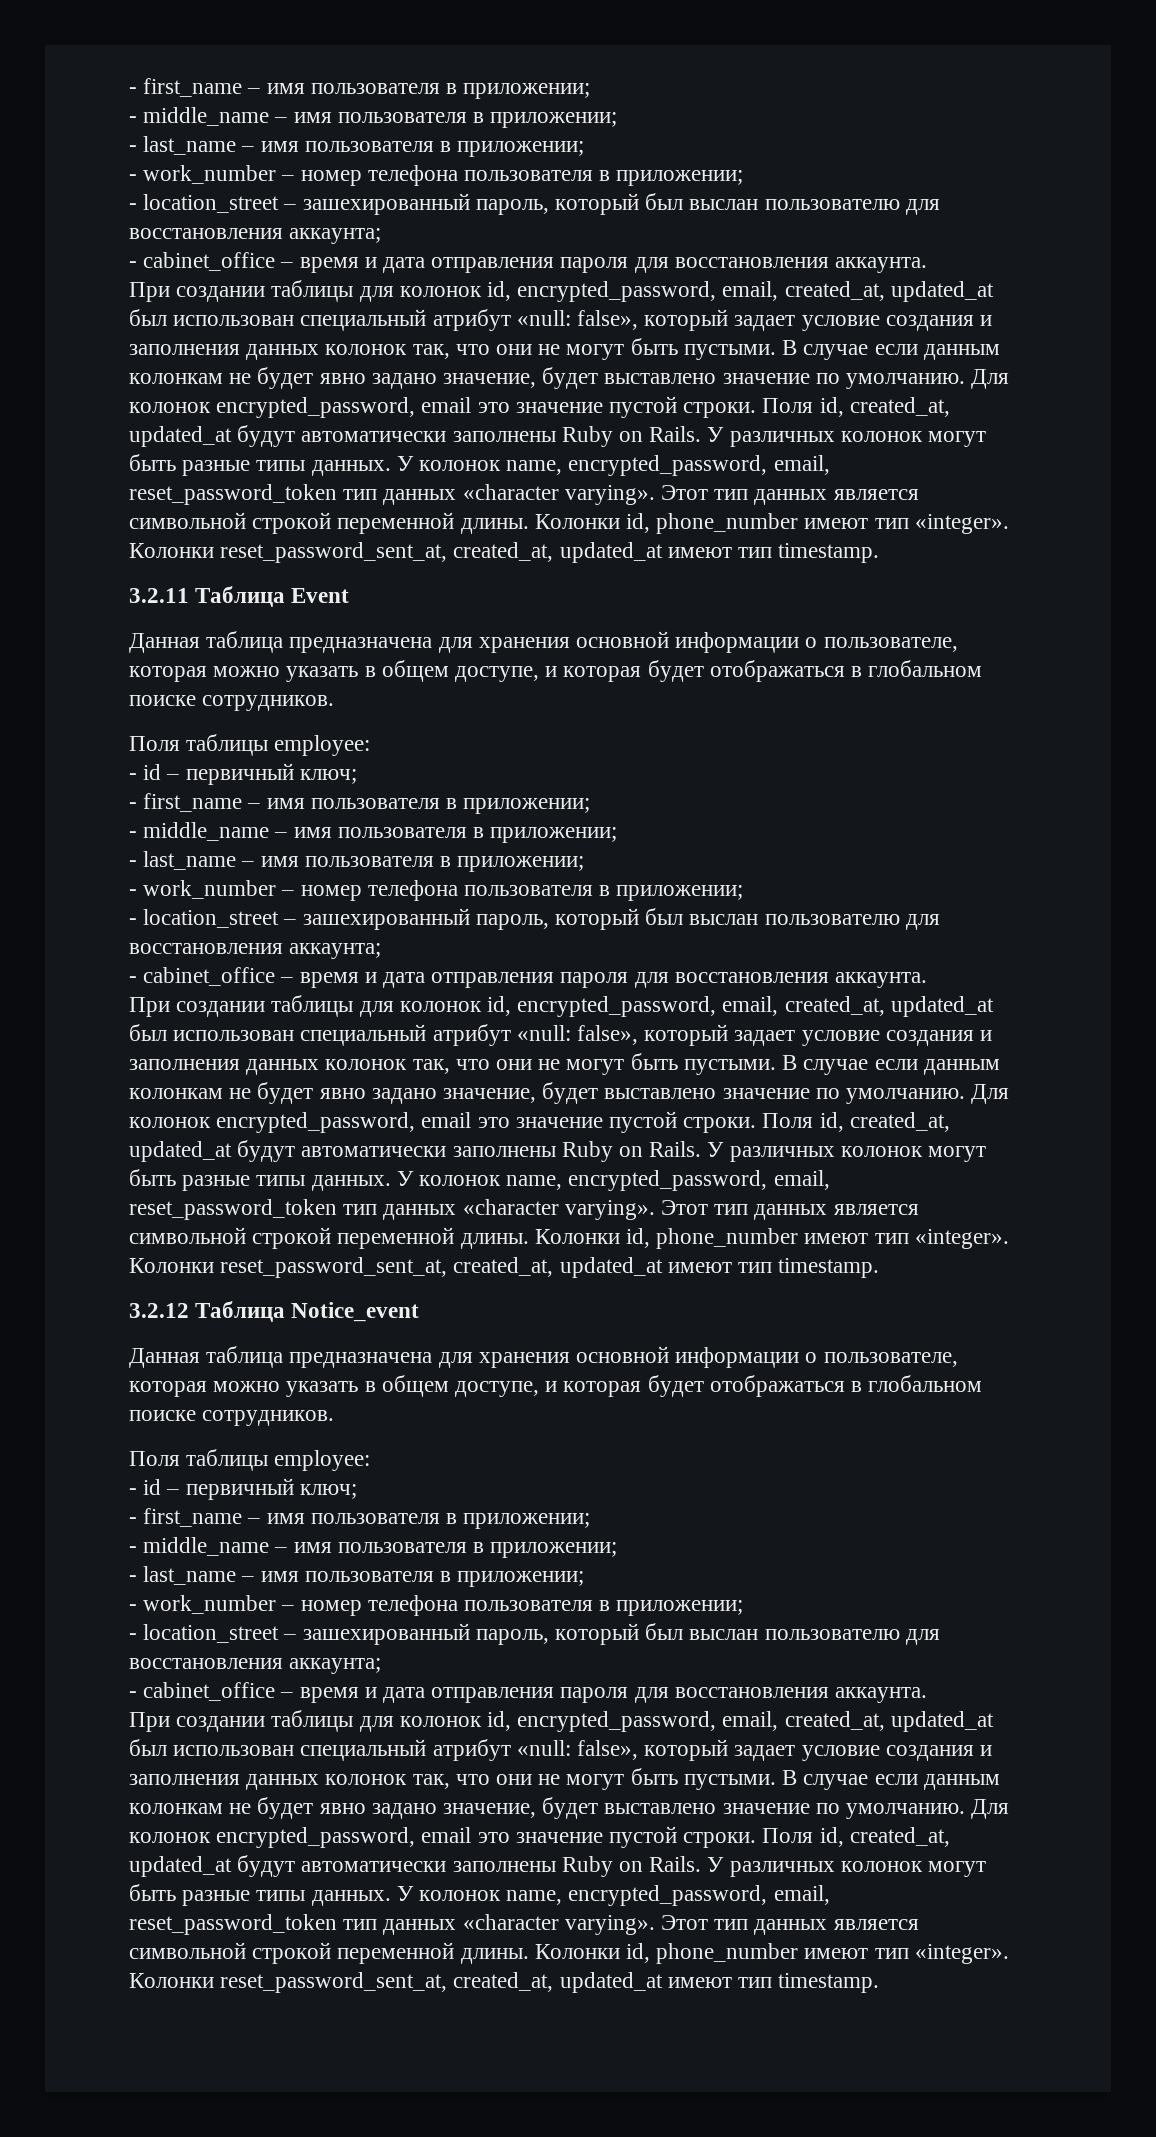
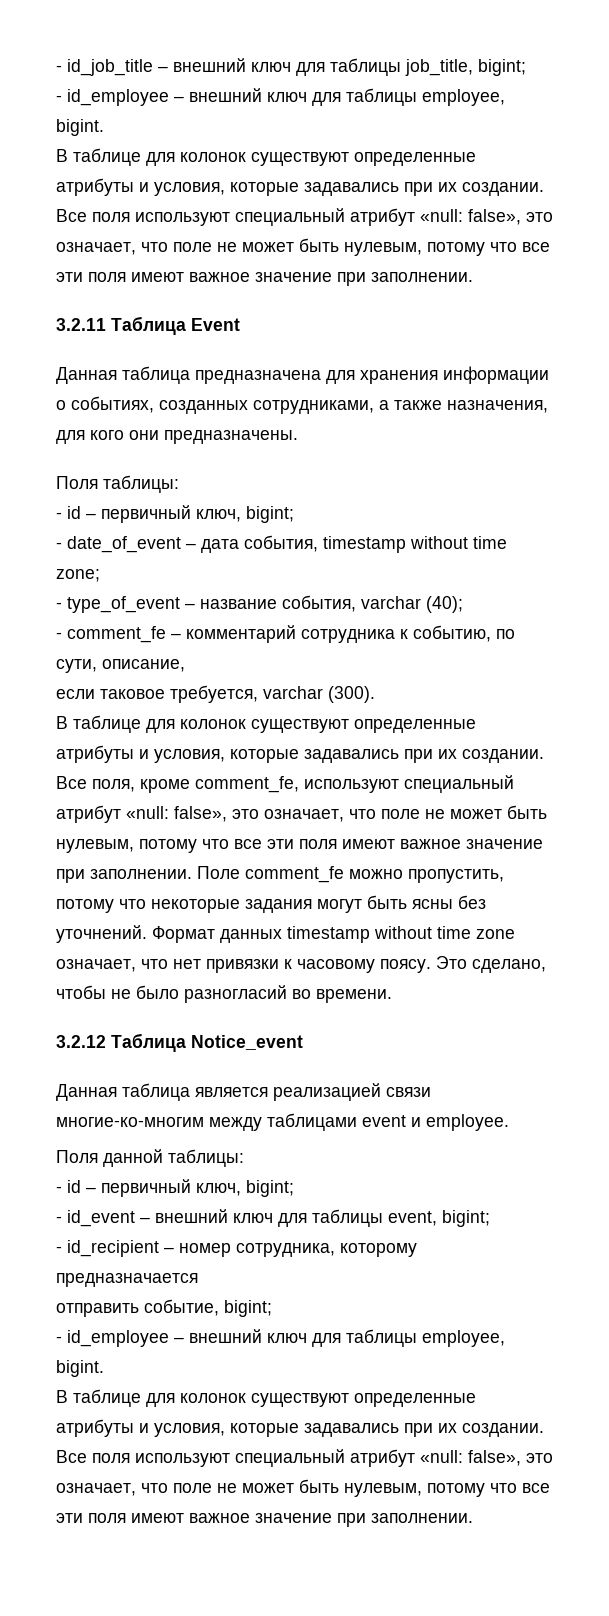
[129,78,591,99] [129,107,618,128] [129,136,585,157] [129,165,744,186] [129,193,940,215] [129,228,382,244] [129,252,928,273] [129,280,994,302] [129,309,993,331] [129,338,1000,360] [129,367,1010,389] [129,396,950,418] [129,425,987,447] [129,454,830,476] [129,484,919,505] [129,512,1009,534] [129,542,880,563] - first_name – имя пользователя в приложении; // - middle_name – имя пользователя в приложении; // - last_name – имя пользователя в приложении; // - work_number – номер телефона пользователя в приложении; // - location_street – зашехированный пароль, который был выслан пользователю для восстановления аккаунта; // - cabinet_office – время и дата отправления пароля для восстановления аккаунта. // При создании таблицы для колонок id, encrypted_password, email, created_at, updated_at был использован специальный атрибут «null: false», который задает условие создания и заполнения данных колонок так, что они не могут быть пустыми. В случае если данным колонкам не будет явно задано значение, будет выставлено значение по умолчанию. Для колонок encrypted_password, email это значение пустой строки. Поля id, created_at, updated_at будут автоматически заполнены Ruby on Rails. У различных колонок могут быть разные типы данных. У колонок name, encrypted_password, email, reset_password_token тип данных «character varying». Этот тип данных является символьной строкой переменной длины. Колонки id, phone_number имеют тип «integer». Колонки reset_password_sent_at, created_at, updated_at имеют тип timestamp. -> [56,58,526,76] [56,88,505,106] [56,119,104,136] [56,148,476,166] [56,178,544,196] [56,208,553,226] [56,238,550,256] [56,272,473,286] - id_job_title – внешний ключ для таблицы job_title, bigint; // - id_employee – внешний ключ для таблицы employee, bigint. // В таблице для колонок существуют определенные атрибуты и условия, которые задавались при их создании. Все поля используют специальный атрибут «null: false», это означает, что поле не может быть нулевым, потому что все эти поля имеют важное значение при заполнении.
[576,631,958,653] [129,660,983,682] [129,695,335,711] [129,734,371,756] [129,763,357,785] [129,793,591,814] [129,822,618,843] [129,851,585,872] [129,880,744,901] [129,908,940,930] [129,943,382,959] [129,967,928,988] [129,995,994,1017] [129,1024,993,1046] [129,1053,1000,1075] [129,1082,1010,1104] [129,1111,950,1133] [129,1140,987,1162] [129,1169,830,1191] [129,1199,919,1220] [129,1227,1009,1249] [129,1257,880,1278] основной информации о пользователе, которая можно указать в общем доступе, и которая будет отображаться в глобальном поиске сотрудников. // Поля таблицы employee: // - id – первичный ключ; // - first_name – имя пользователя в приложении; // - middle_name – имя пользователя в приложении; // - last_name – имя пользователя в приложении; // - work_number – номер телефона пользователя в приложении; // - location_street – зашехированный пароль, который был выслан пользователю для восстановления аккаунта; // - cabinet_office – время и дата отправления пароля для восстановления аккаунта. // При создании таблицы для колонок id, encrypted_password, email, created_at, updated_at был использован специальный атрибут «null: false», который задает условие создания и заполнения данных колонок так, что они не могут быть пустыми. В случае если данным колонкам не будет явно задано значение, будет выставлено значение по умолчанию. Для колонок encrypted_password, email это значение пустой строки. Поля id, created_at, updated_at будут автоматически заполнены Ruby on Rails. У различных колонок могут быть разные типы данных. У колонок name, encrypted_password, email, reset_password_token тип данных «character varying». Этот тип данных является символьной строкой переменной длины. Колонки id, phone_number имеют тип «integer». Колонки reset_password_sent_at, created_at, updated_at имеют тип timestamp. -> [443,366,549,384] [56,396,548,414] [56,430,298,444] [56,475,179,493] [56,505,294,523] [56,535,507,553] [56,569,100,582] [56,595,463,613] [56,625,515,643] [56,659,185,673] [56,685,375,703] [56,715,476,733] [56,745,544,763] [56,775,514,793] [56,805,547,823] [56,839,543,853] [56,866,504,883] [56,895,486,913] [56,925,515,943] [56,956,546,973] [56,985,392,1003] информации о событиях, созданных сотрудниками, а также назначения, для кого они предназначены. // Поля таблицы: // - id – первичный ключ, bigint; // - date_of_event – дата события, timestamp without time zone; // - type_of_event – название события, varchar (40); // - comment_fe – комментарий сотрудника к событию, по сути, описание, // если таковое требуется, varchar (300). // В таблице для колонок существуют определенные атрибуты и условия, которые задавались при их создании. Все поля, кроме comment_fe, используют специальный атрибут «null: false», это означает, что поле не может быть нулевым, потому что все эти поля имеют важное значение при заполнении. Поле comment_fe можно пропустить, потому что некоторые задания могут быть ясны без уточнений. Формат данных timestamp without time zone означает, что нет привязки к часовому поясу. Это сделано, чтобы не было разногласий во времени.
[289,1346,958,1368] [129,1375,983,1397] [129,1410,335,1426] [129,1449,371,1471] [129,1478,357,1500] [129,1508,591,1529] [129,1537,618,1558] [129,1566,585,1587] [129,1595,744,1616] [129,1623,940,1645] [129,1658,382,1674] [129,1682,928,1703] [129,1710,994,1732] [129,1739,993,1761] [129,1768,1000,1790] [129,1797,1010,1819] [129,1826,950,1848] [129,1855,987,1877] [129,1884,830,1906] [129,1914,919,1935] [129,1942,1009,1964] [129,1972,880,1993] предназначена для хранения основной информации о пользователе, которая можно указать в общем доступе, и которая будет отображаться в глобальном поиске сотрудников. // Поля таблицы employee: // - id – первичный ключ; // - first_name – имя пользователя в приложении; // - middle_name – имя пользователя в приложении; // - last_name – имя пользователя в приложении; // - work_number – номер телефона пользователя в приложении; // - location_street – зашехированный пароль, который был выслан пользователю для восстановления аккаунта; // - cabinet_office – время и дата отправления пароля для восстановления аккаунта. // При создании таблицы для колонок id, encrypted_password, email, created_at, updated_at был использован специальный атрибут «null: false», который задает условие создания и заполнения данных колонок так, что они не могут быть пустыми. В случае если данным колонкам не будет явно задано значение, будет выставлено значение по умолчанию. Для колонок encrypted_password, email это значение пустой строки. Поля id, created_at, updated_at будут автоматически заполнены Ruby on Rails. У различных колонок могут быть разные типы данных. У колонок name, encrypted_password, email, reset_password_token тип данных «character varying». Этот тип данных является символьной строкой переменной длины. Колонки id, phone_number имеют тип «integer». Колонки reset_password_sent_at, created_at, updated_at имеют тип timestamp. -> [195,1083,431,1101] [56,1113,509,1131] [56,1149,244,1167] [56,1179,294,1197] [56,1209,490,1227] [56,1240,417,1257] [56,1273,198,1287] [56,1299,272,1317] [56,1329,505,1347] [56,1360,104,1377] [56,1389,476,1407] [56,1419,544,1437] [56,1449,553,1467] [56,1479,550,1497] [56,1513,473,1527] является реализацией связи многие-ко-многим между таблицами event и employee. // Поля данной таблицы: // - id – первичный ключ, bigint; // - id_event – внешний ключ для таблицы event, bigint; // - id_recipient – номер сотрудника, которому предназначается // отправить событие, bigint; // - id_employee – внешний ключ для таблицы employee, bigint. // В таблице для колонок существуют определенные атрибуты и условия, которые задавались при их создании. Все поля используют специальный атрибут «null: false», это означает, что поле не может быть нулевым, потому что все эти поля имеют важное значение при заполнении.

